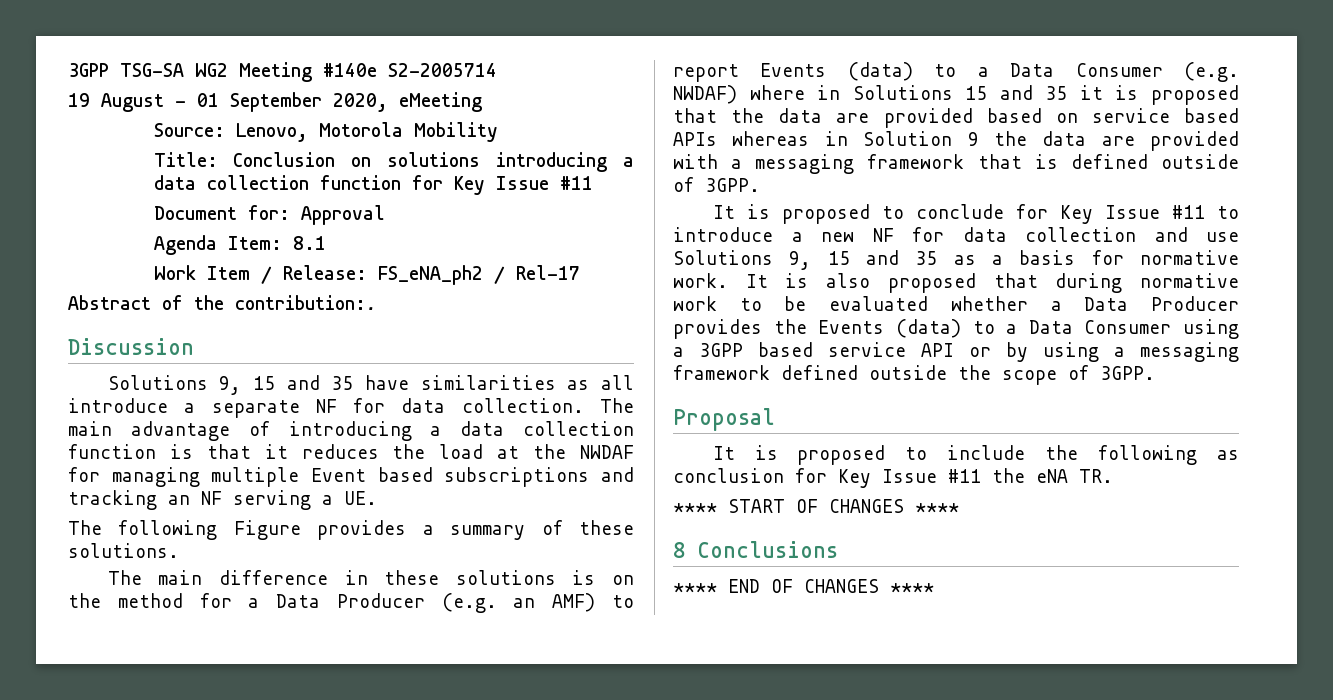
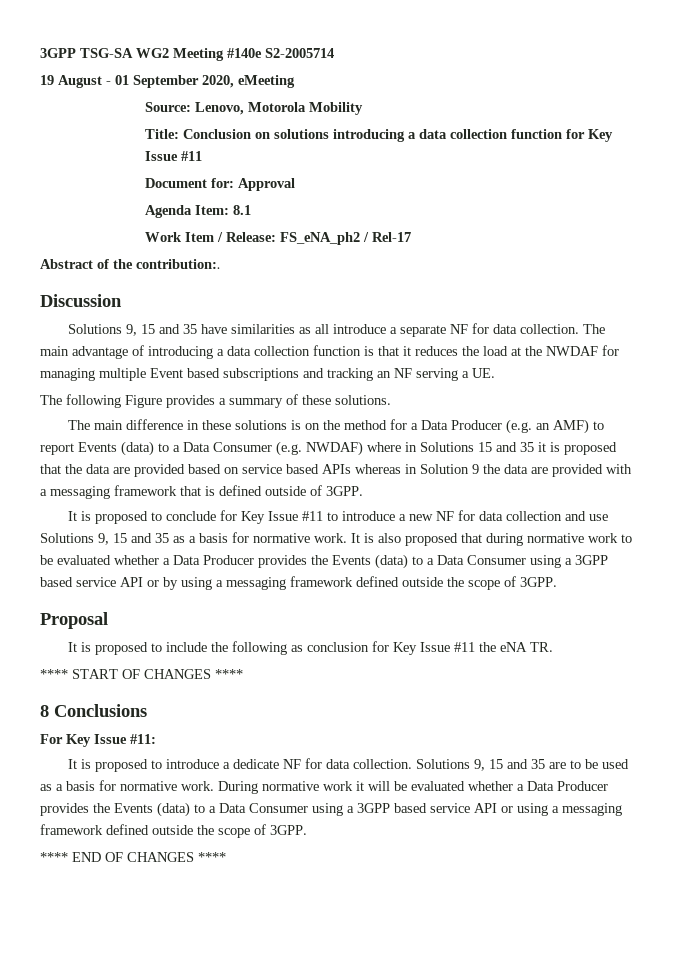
(838, 549) none -> [40,734,156,747] [68,758,630,772] [40,780,608,794] [40,802,622,817] [40,824,307,838] // For Key Issue #11: // It is proposed to introduce a dedicate NF for data collection. Solutions 9, 15 and 35 are to be used as a basis for normative work. During normative work it will be evaluated whether a Data Producer provides the Events (data) to a Data Consumer using a 3GPP based service API or using a messaging framework defined outside the scope of 3GPP.

